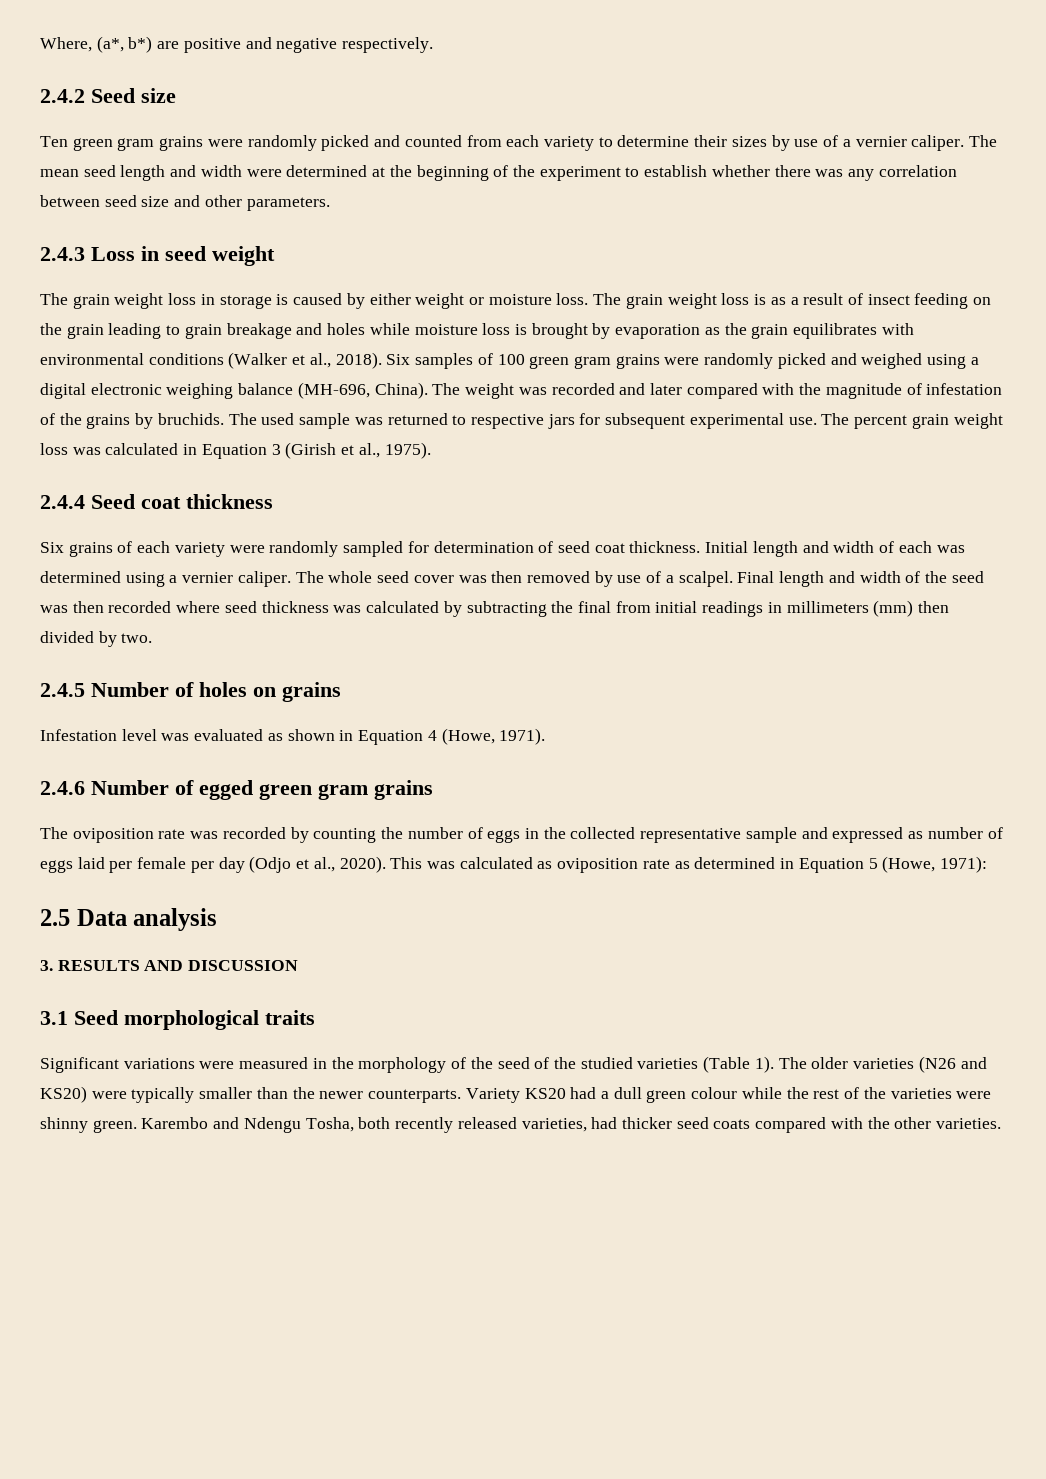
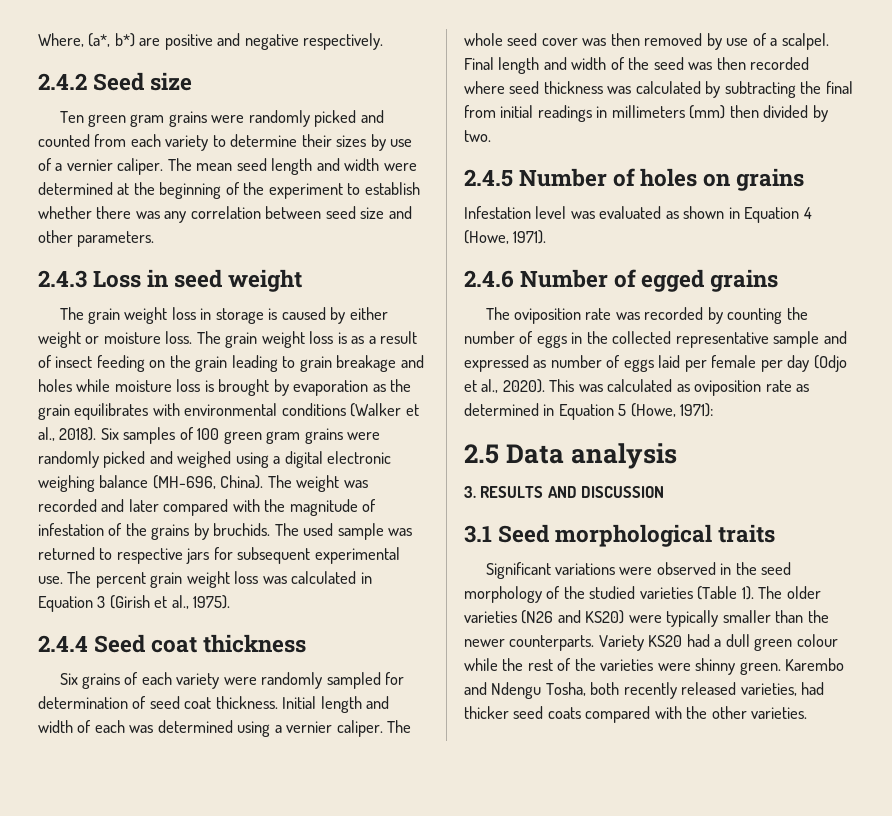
[259,784,368,800] green gram -> (705, 280) none
[239,1057,354,1069] measured in the -> [656,562,792,575] observed in the seed
[497,1057,576,1069] seed of the -> (585, 592) none

